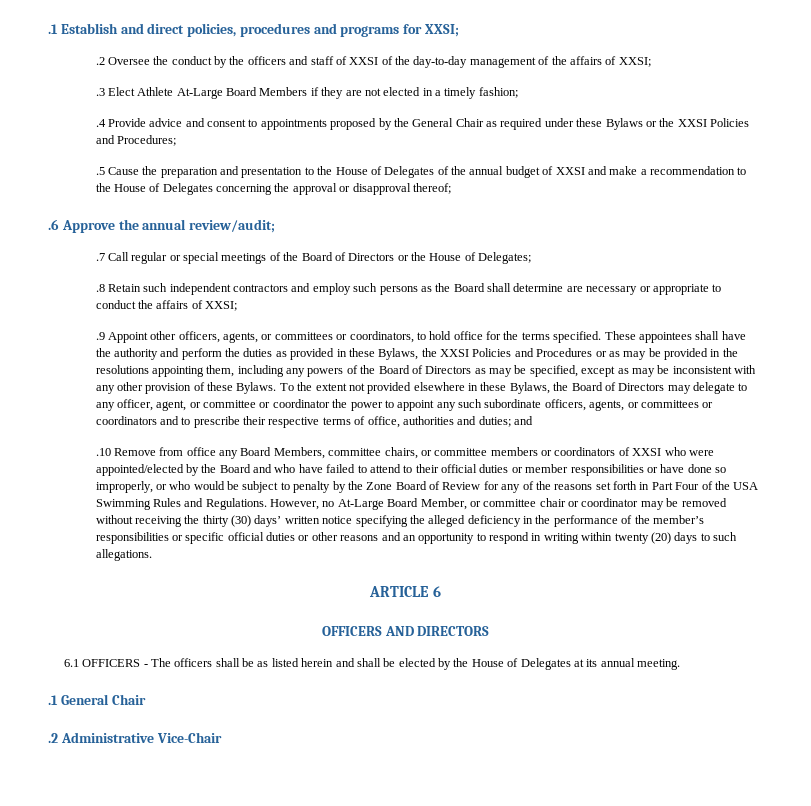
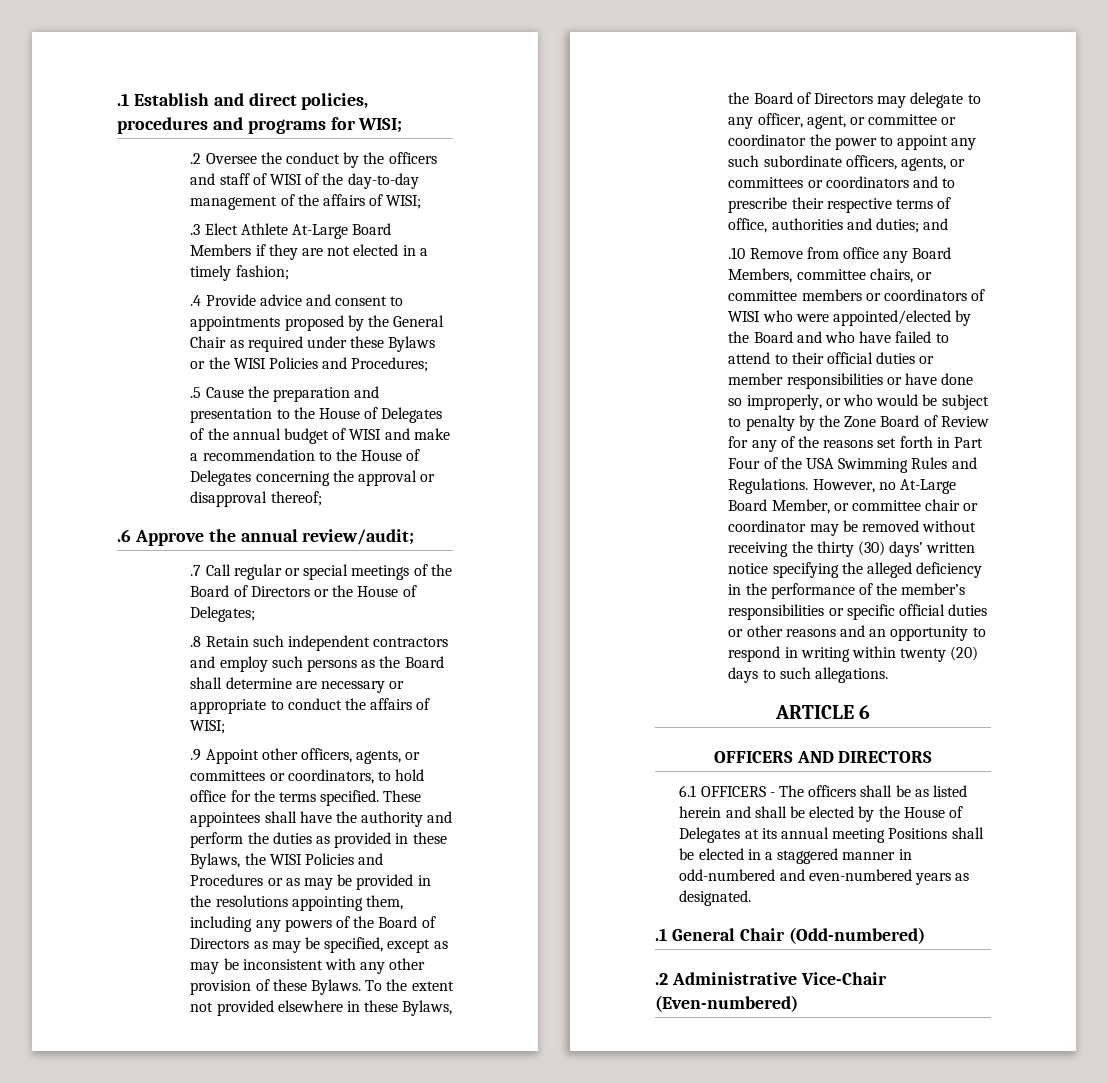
[425,24,460,37] XXSI; -> [358,118,403,133] WISI;
[349,57,379,65] XXSI -> [269,174,302,185] WISI
[618,57,651,67] XXSI; -> [386,195,422,209] WISI;
[677,119,707,127] XXSI -> [233,358,266,369] WISI
[555,167,585,175] XXSI -> [349,429,382,440] WISI
[205,301,238,311] XXSI; -> [190,720,226,734] WISI;
[440,349,470,357] XXSI -> [269,854,302,865] WISI
[632,448,662,456] XXSI -> [728,311,761,322] WISI
[637,659,681,670] meeting. -> [832,827,984,843] [679,848,912,864] [679,869,970,885] [679,890,752,906] meeting Positions shall be elected in a staggered manner in odd-numbered and even-numbered years as designated.
(146, 699) none -> [788,927,925,944] (Odd-numbered)
(222, 737) none -> [655,995,798,1012] (Even-numbered)

